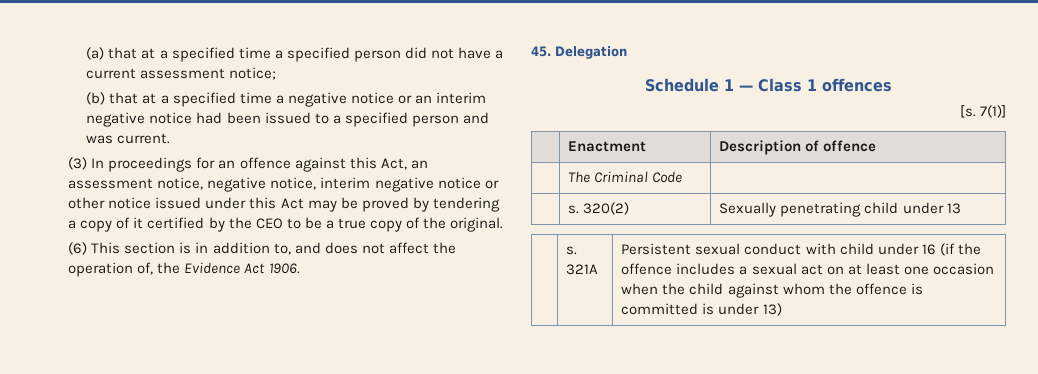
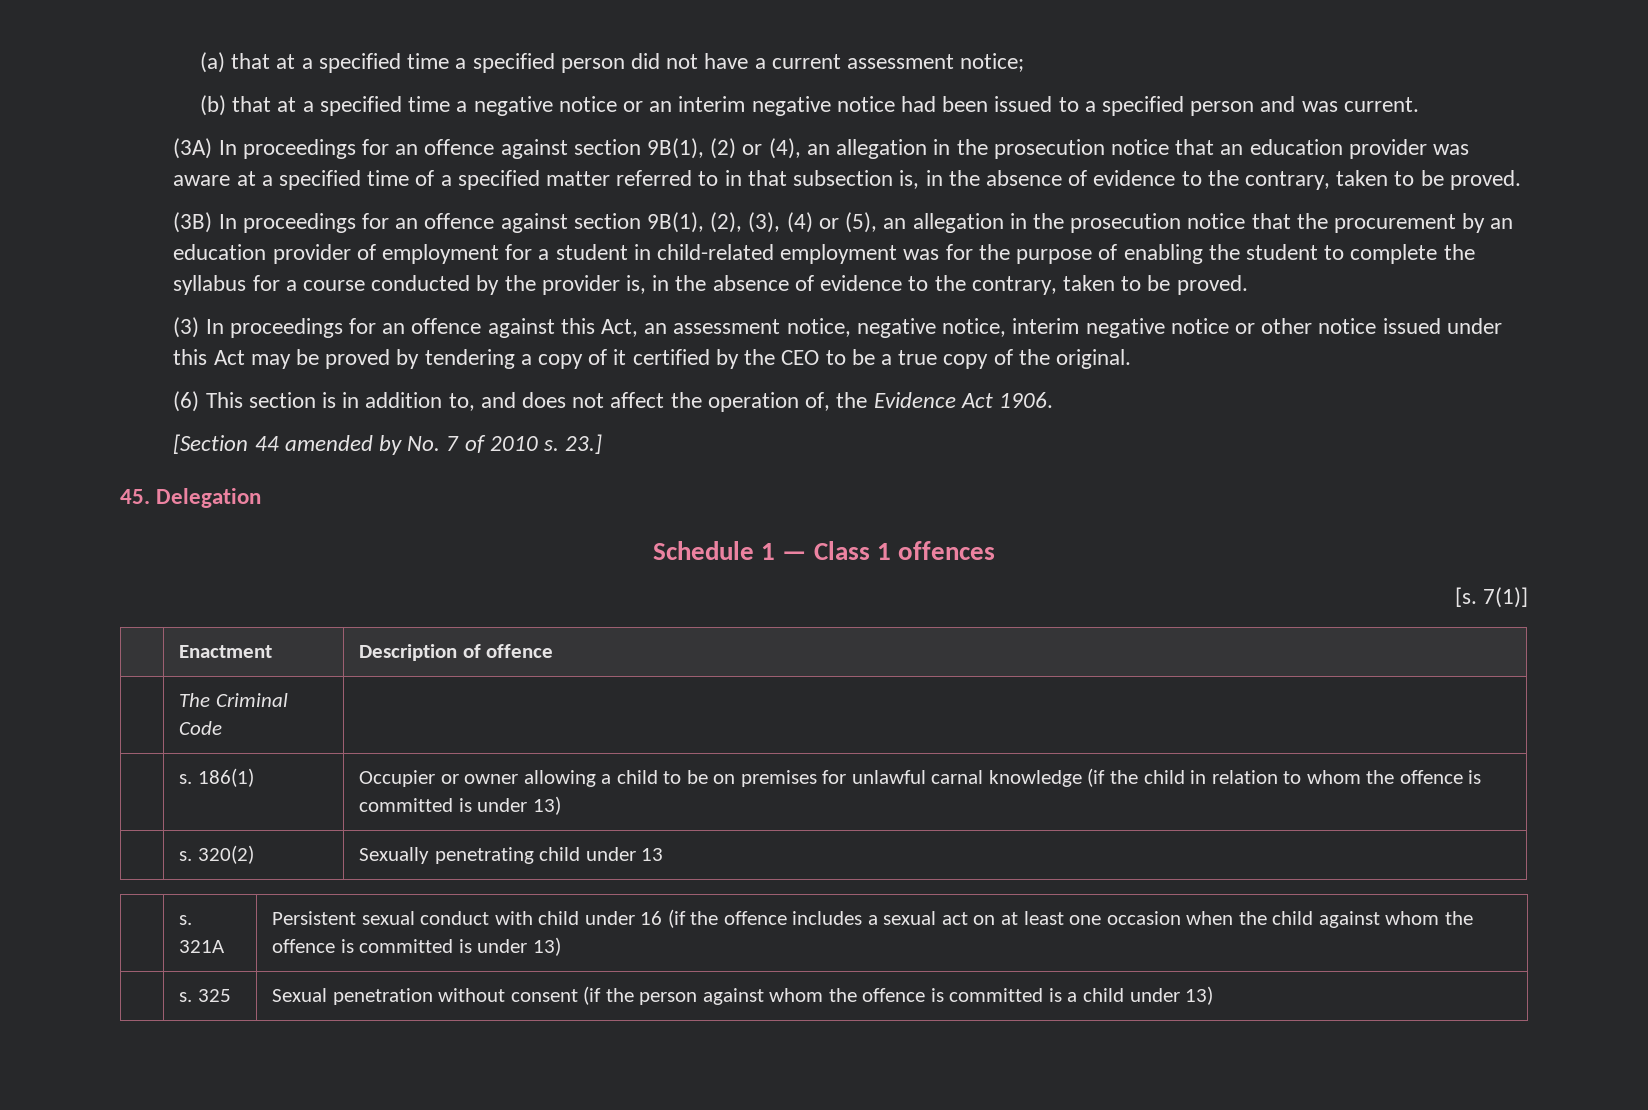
(171, 138) none -> [173,138,1469,159] [173,170,1521,190] [173,212,1514,233] [173,244,1475,264] [173,275,1248,295] // (3A) In proceedings for an offence against section 9B(1), (2) or (4), an allegation in the prosecution notice that an education provider was aware at a specified time of a specified matter referred to in that subsection is, in the absence of evidence to the contrary, taken to be proved. // (3B) In proceedings for an offence against section 9B(1), (2), (3), (4) or (5), an allegation in the prosecution notice that the procurement by an education provider of employment for a student in child-related employment was for the purpose of enabling the student to complete the syllabus for a course conducted by the provider is, in the absence of evidence to the contrary, taken to be proved.
(300, 268) none -> [173,434,603,455] // [Section 44 amended by No. 7 of 2010 s. 23.]
(683, 177) none -> [178,768,254,787] [358,768,1482,787] [358,796,561,815] // | s. 186(1) | Occupier or owner allowing a child to be on premises for unlawful carnal knowledge (if the child in relation to whom the offence is committed is under 13)
(782, 309) none -> [178,989,231,1002] [271,986,1214,1005] // | s. 325 | Sexual penetration without consent (if the person against whom the offence is committed is a child under 13)

